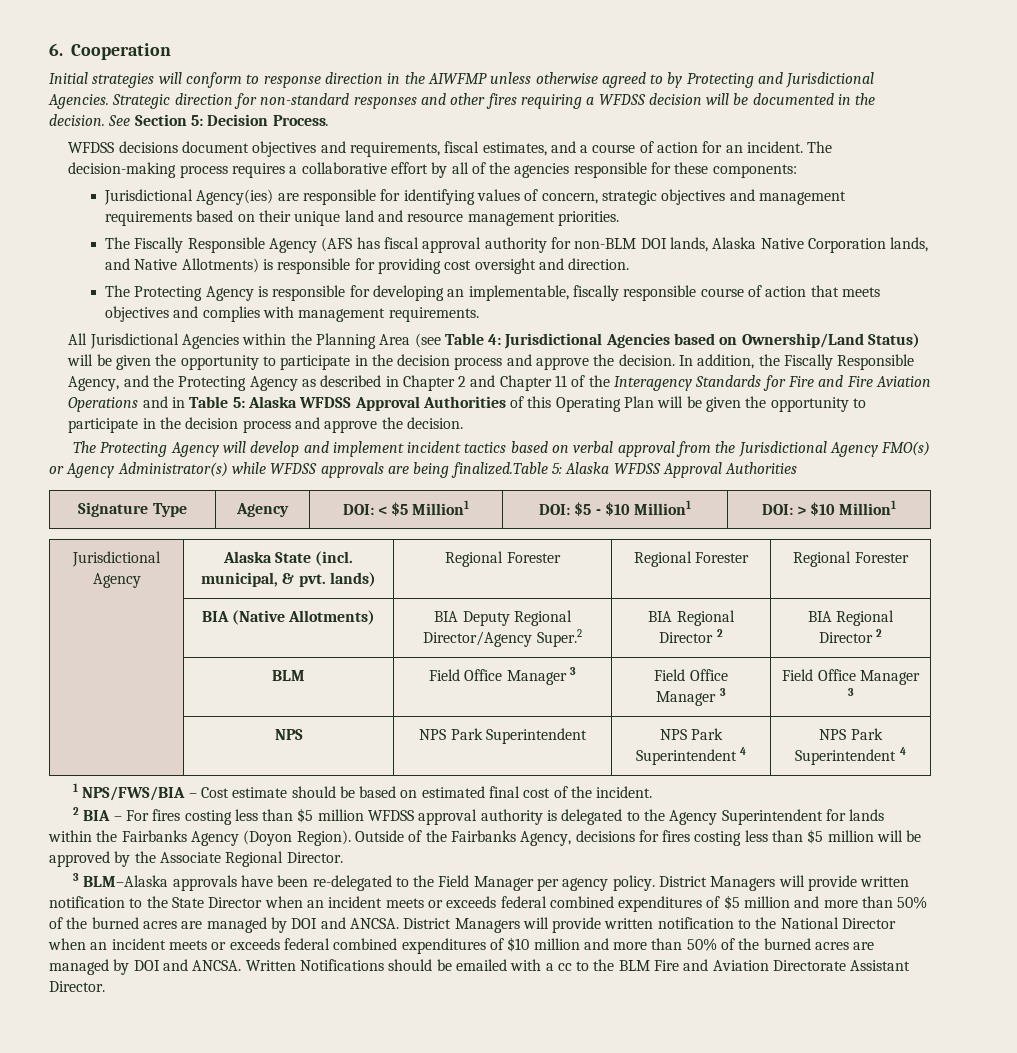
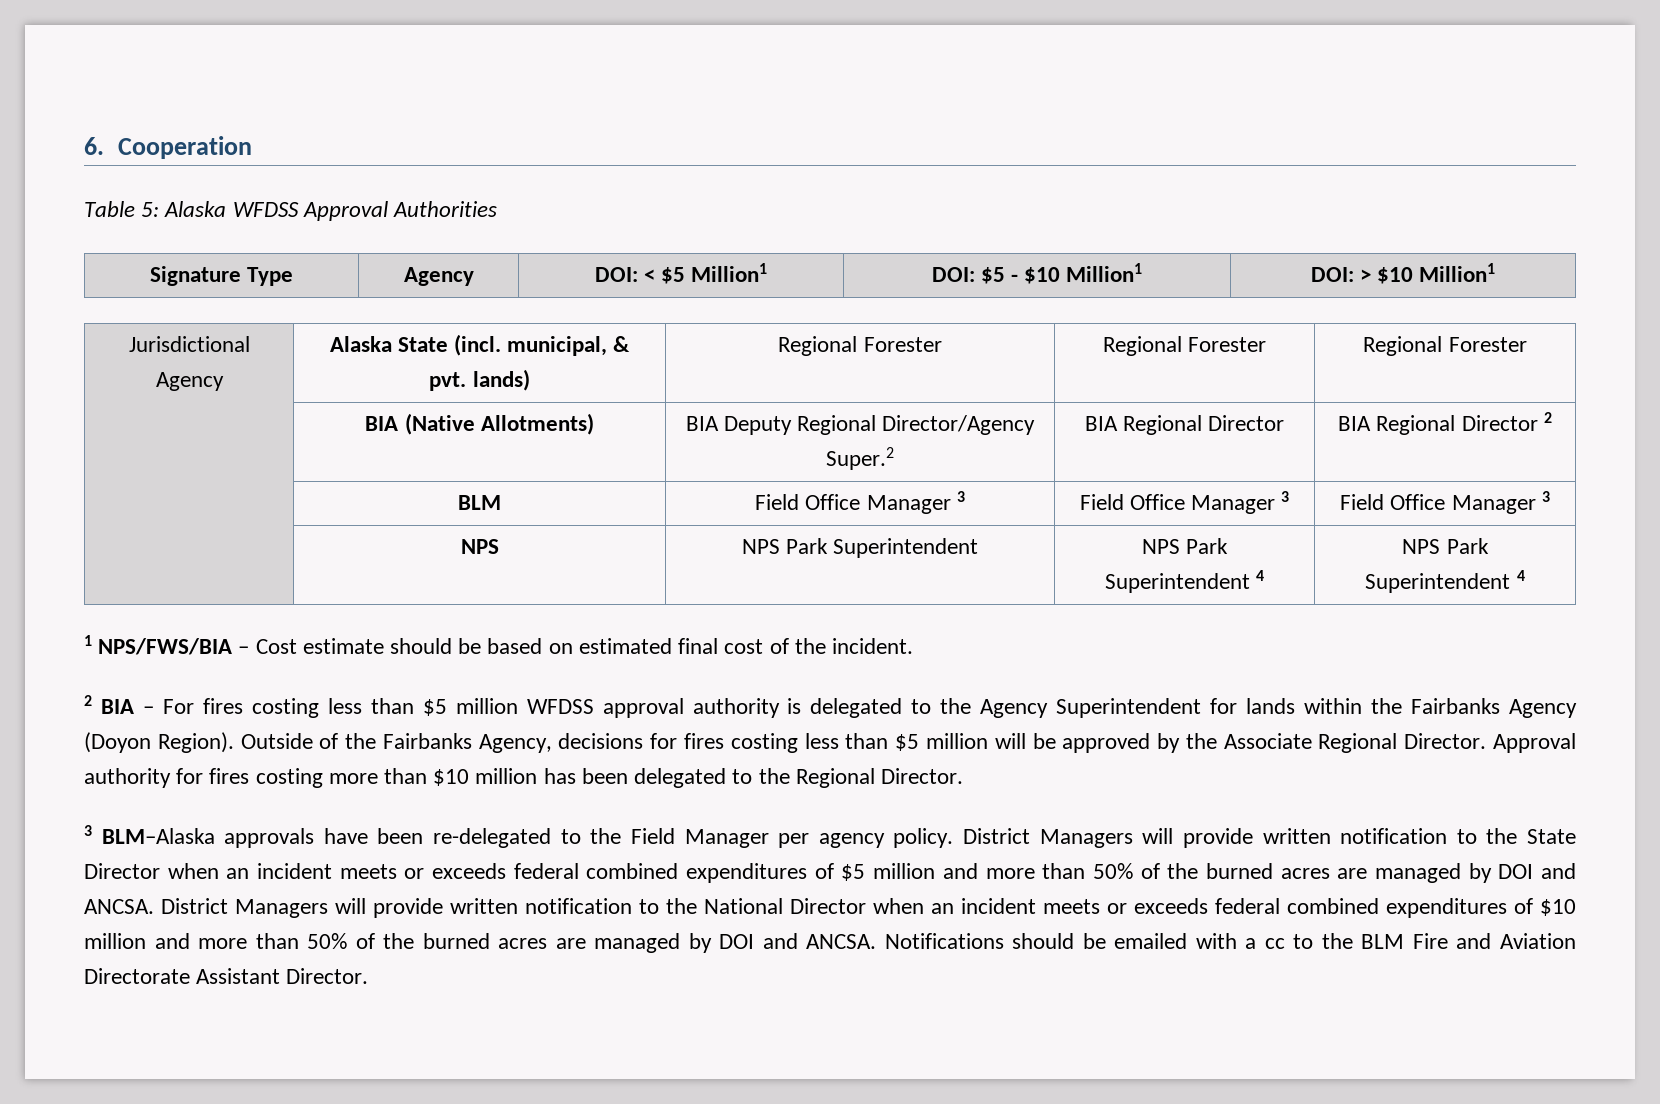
[49,72,875,88] [48,93,876,109] [49,114,329,126] [68,141,833,157] [68,162,797,178] [104,189,846,205] [105,210,620,226] [105,237,929,253] [105,258,630,274] [105,285,880,301] [105,306,479,322] [68,333,921,349] [67,354,915,370] [68,375,931,391] [68,396,867,412] [68,417,463,433] [72,441,931,457] [49,462,548,478] Initial strategies will conform to response direction in the AIWFMP unless otherwise agreed to by Protecting and Jurisdictional Agencies. Strategic direction for non-standard responses and other fires requiring a WFDSS decision will be documented in the decision. See Section 5: Decision Process. // WFDSS decisions document objectives and requirements, fiscal estimates, and a course of action for an incident. The decision-making process requires a collaborative effort by all of the agencies responsible for these components: // Jurisdictional Agency(ies) are responsible for identifying values of concern, strategic objectives and management requirements based on their unique land and resource management priorities. // The Fiscally Responsible Agency (AFS has fiscal approval authority for non-BLM DOI lands, Alaska Native Corporation lands, and Native Allotments) is responsible for providing cost oversight and direction. // The Protecting Agency is responsible for developing an implementable, fiscally responsible course of action that meets objectives and complies with management requirements. // All Jurisdictional Agencies within the Planning Area (see Table 4: Jurisdictional Agencies based on Ownership/Land Status) will be given the opportunity to participate in the decision process and approve the decision. In addition, the Fiscally Responsible Agency, and the Protecting Agency as described in Chapter 2 and Chapter 11 of the Interagency Standards for Fire and Fire Aviation Operations and in Table 5: Alaska WFDSS Approval Authorities of this Operating Plan will be given the opportunity to participate in the decision process and approve the decision. // The Protecting Agency will develop and implement incident tactics based on verbal approval from the Jurisdictional Agency FMO(s) or Agency Administrator(s) while WFDSS approvals are being finalized.Table -> [84,201,135,217] Table
[716,629,723,637] 2 -> (1285, 423) none
(343, 857) none -> [1493,733,1576,753] [84,768,963,788] Approval authority for fires costing more than $10 million has been delegated to the Regional Director.
[245,960,296,971] Written -> (877, 941) none

